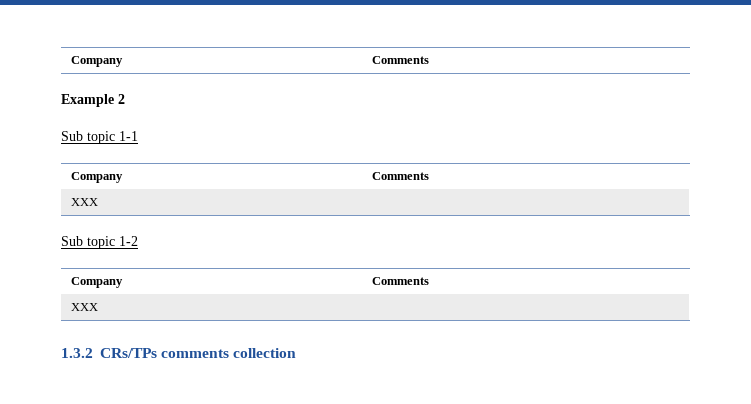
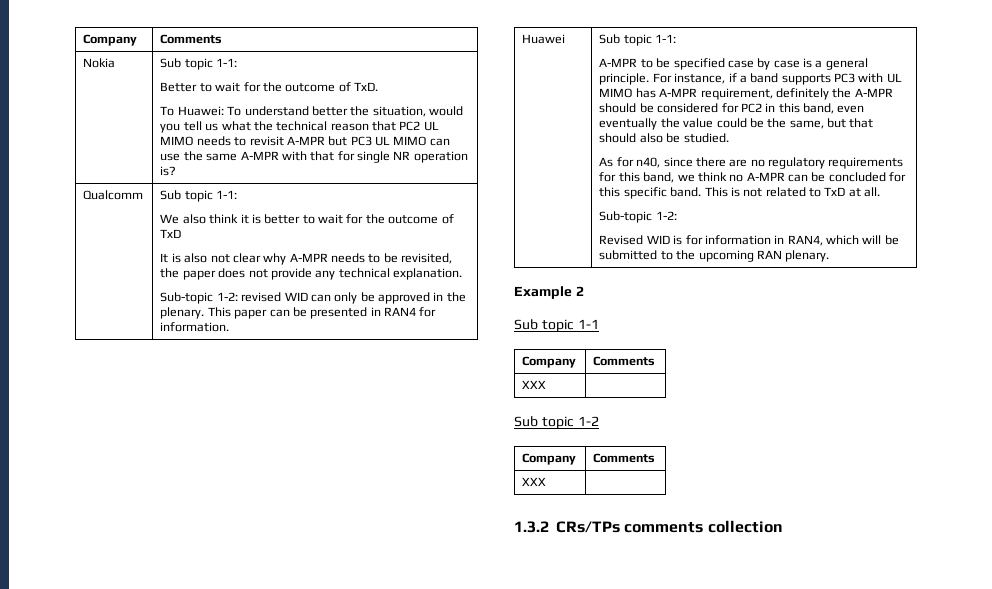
[71,56,124,67] [372,56,430,64] Company | Comments -> [83,34,138,46] [160,34,223,44] [83,58,116,68] [160,58,238,70] [160,82,379,92] [160,106,464,117] [160,121,439,133] [160,136,450,146] [160,151,468,163] [160,166,177,176] [83,190,144,200] [160,190,238,202] [160,214,454,224] [160,229,182,238] [160,253,453,265] [160,268,463,280] [160,292,466,304] [160,307,437,319] [160,322,230,332] [522,34,566,44] [599,34,677,46] [599,58,868,70] [599,73,902,85] [599,88,893,100] [599,103,865,114] [599,118,874,130] [599,133,729,143] [599,157,904,169] [599,172,907,183] [599,187,881,199] [599,211,677,223] [599,235,899,246] [599,250,830,262] Company | Comments // Nokia | Sub topic 1-1: // Better to wait for the outcome of TxD. // To Huawei: To understand better the situation, would you tell us what the technical reason that PC2 UL MIMO needs to revisit A-MPR but PC3 UL MIMO can use the same A-MPR with that for single NR operation is? // Qualcomm | Sub topic 1-1: // We also think it is better to wait for the outcome of TxD // It is also not clear why A-MPR needs to be revisited, the paper does not provide any technical explanation. // Sub-topic 1-2: revised WID can only be approved in the plenary. This paper can be presented in RAN4 for information. // Huawei | Sub topic 1-1: // A-MPR to be specified case by case is a general principle. For instance, if a band supports PC3 with UL MIMO has A-MPR requirement, definitely the A-MPR should be considered for PC2 in this band, even eventually the value could be the same, but that should also be studied. // As for n40, since there are no regulatory requirements for this band, we think no A-MPR can be concluded for this specific band. This is not related to TxD at all. // Sub-topic 1-2: // Revised WID is for information in RAN4, which will be submitted to the upcoming RAN plenary.

